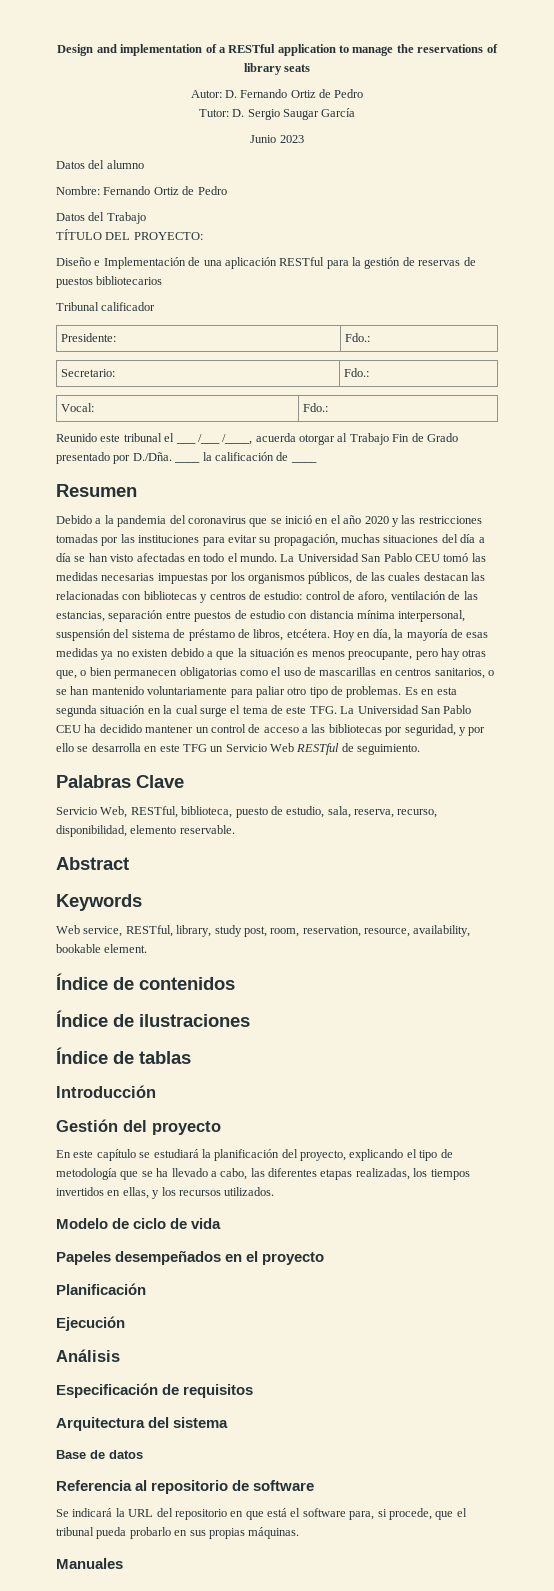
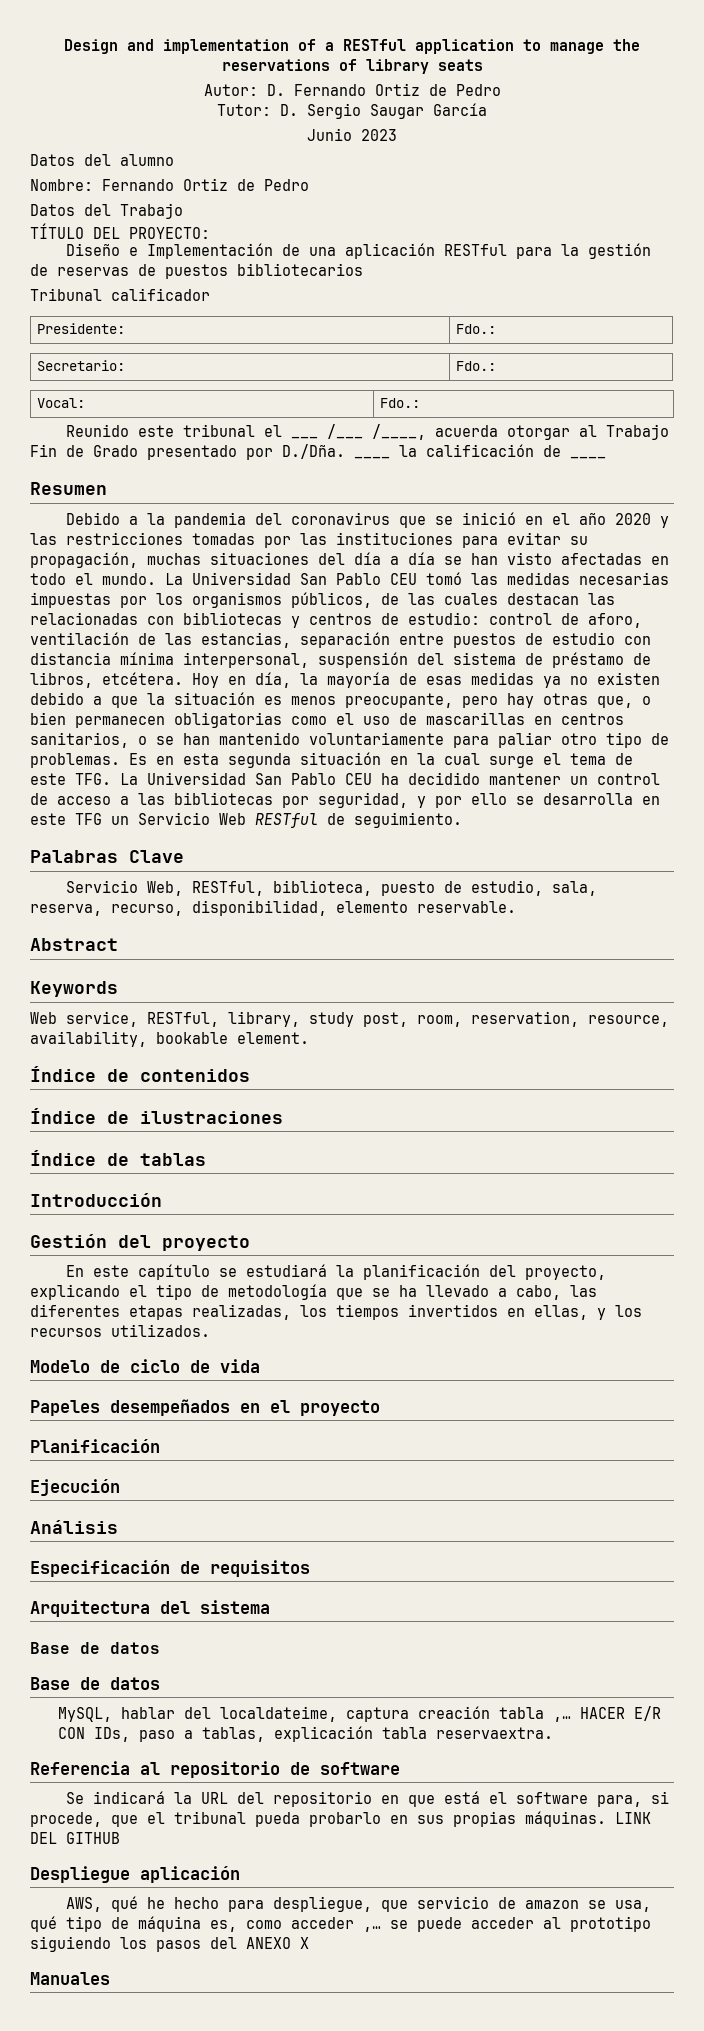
(143, 1454) none -> [30,1677,160,1690] [57,1706,661,1722] [57,1726,553,1742] // Base de datos // MySQL, hablar del localdateime, captura creación tabla ,… HACER E/R CON IDs, paso a tablas, explicación tabla reservaextra.
(300, 1533) none -> [615,1812,651,1824] [30,1832,120,1844] [30,1866,240,1883] [65,1896,651,1912] [30,1916,651,1932] [30,1936,309,1952] LINK DEL GITHUB // Despliegue aplicación // AWS, qué he hecho para despliegue, que servicio de amazon se usa, qué tipo de máquina es, como acceder ,… se puede acceder al prototipo siguiendo los pasos del ANEXO X

